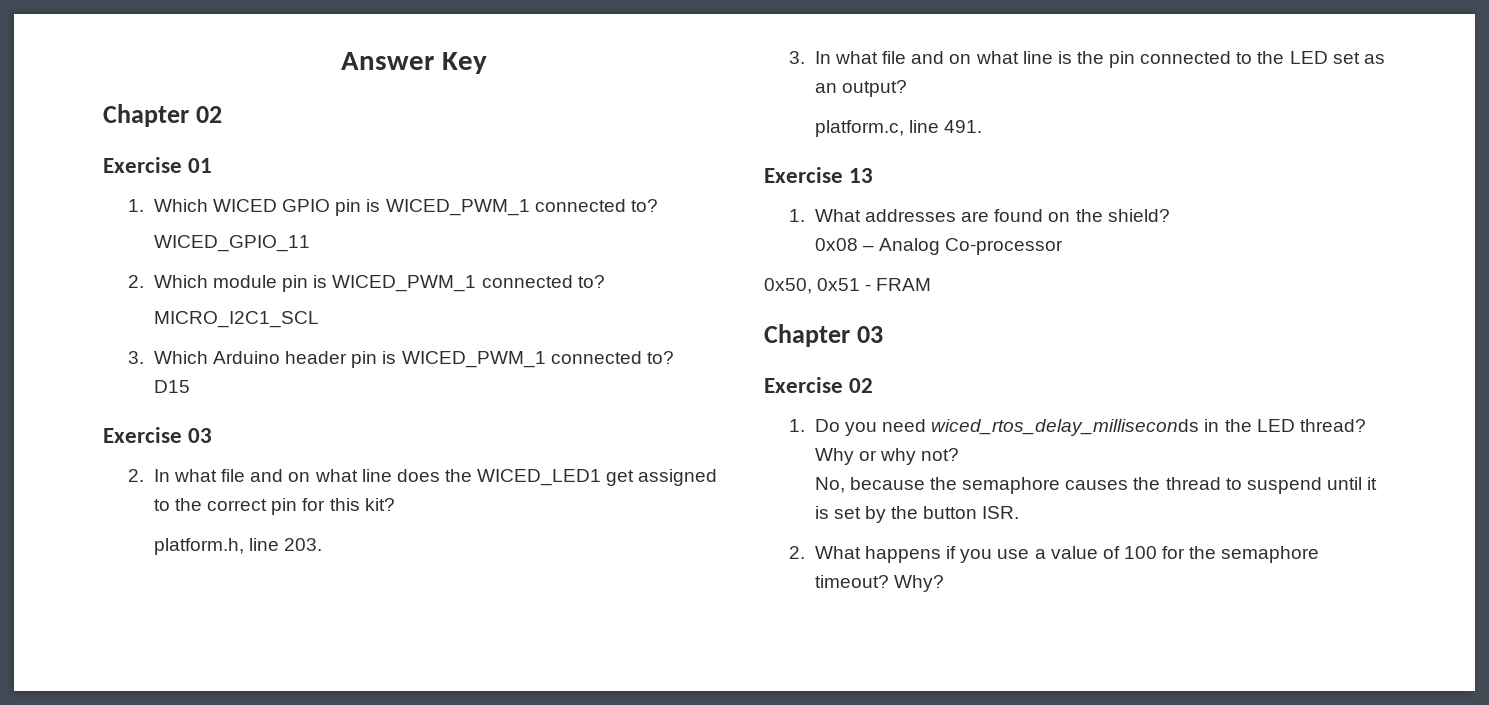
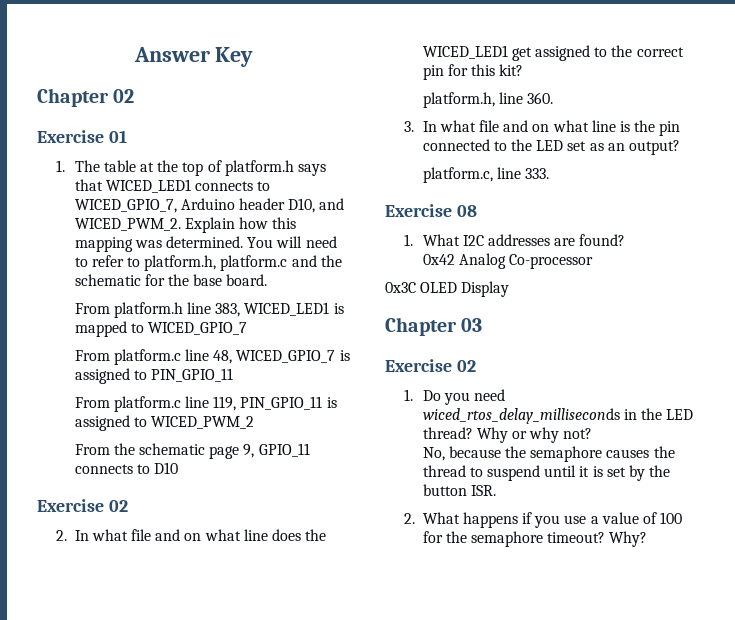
[153,199,658,216] [153,235,310,252] [128,275,605,292] [153,311,319,328] [128,351,674,368] [153,380,190,393] [103,427,213,443] Which WICED GPIO pin is WICED_PWM_1 connected to? // WICED_GPIO_11 // 2. Which module pin is WICED_PWM_1 connected to? // MICRO_I2C1_SCL // 3. Which Arduino header pin is WICED_PWM_1 connected to? // D15 // Exercise 03 -> [74,160,326,176] [74,179,271,193] [74,198,345,213] [74,217,297,233] [74,236,337,252] [74,255,342,271] [74,274,268,286] [74,302,344,318] [74,321,247,337] [74,349,350,365] [74,368,233,384] [74,396,337,412] [74,415,254,431] [74,443,310,459] [74,462,178,474] [37,499,128,512] The table at the top of platform.h says that WICED_LED1 connects to WICED_GPIO_7, Arduino header D10, and WICED_PWM_2. Explain how this mapping was determined. You will need to refer to platform.h, platform.c and the schematic for the base board. // From platform.h line 383, WICED_LED1 is mapped to WICED_GPIO_7 // From platform.c line 48, WICED_GPIO_7 is assigned to PIN_GPIO_11 // From platform.c line 119, PIN_GPIO_11 is assigned to WICED_PWM_2 // From the schematic page 9, GPIO_11 connects to D10 // Exercise 02
[283,538,322,551] 203. -> [526,92,553,104] 360.
[943,120,982,133] [764,167,874,183] 491. // Exercise 13 -> [524,168,549,179] [385,204,477,217] 333. // Exercise 08
(861, 215) none -> [462,235,484,246] I2C
[994,209,1170,222] [814,238,1064,255] [764,278,932,294] found on the shield? // 0x08 – Analog Co-processor // 0x50, 0x51 - FRAM -> [579,234,626,246] [422,253,593,269] [385,281,510,297] found? // 0x42 Analog Co-processor // 0x3C OLED Display

